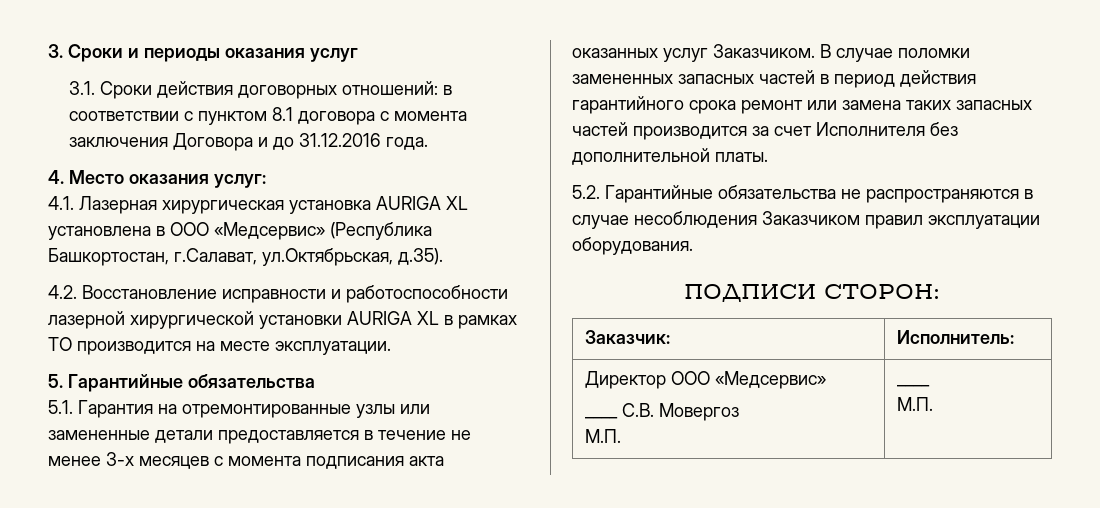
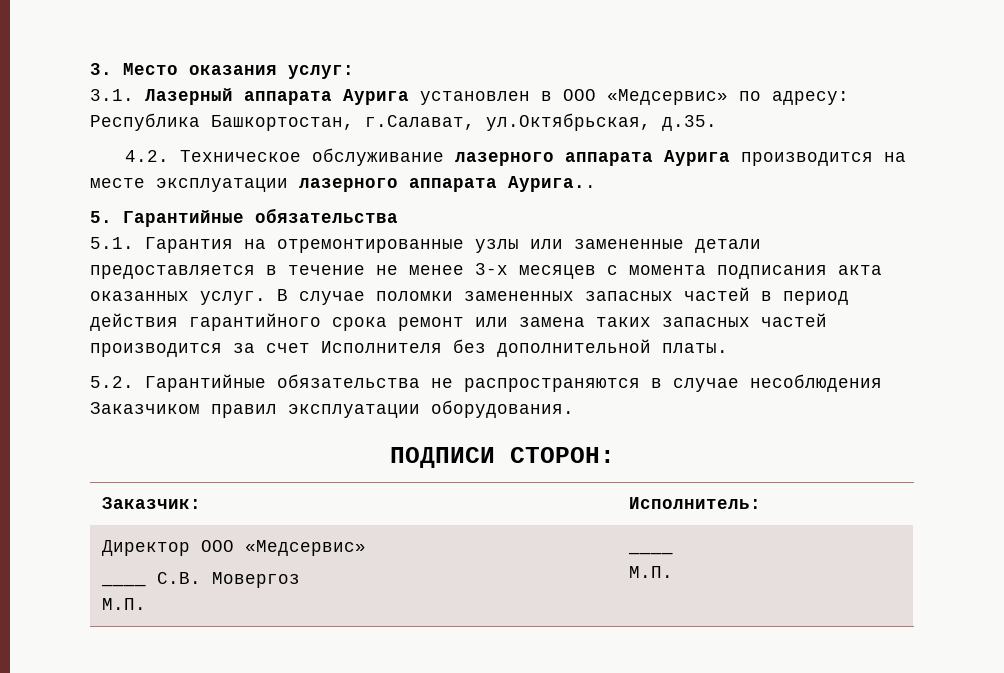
[68,44,358,62] [68,81,452,99] [68,107,467,125] [68,133,428,151] [48,170,266,188] [48,196,468,214] [48,222,432,240] Сроки и периоды оказания услуг // 3.1. Сроки действия договорных отношений: в соответствии с пунктом 8.1 договора с момента заключения Договора и до 31.12.2016 года. // 4. Место оказания услуг: // 4.1. Лазерная хирургическая установка AURIGA XL установлена в ООО «Медсервис» (Республика -> [123,63,354,79] [90,88,849,105] [90,113,200,131] Место оказания услуг: // 3.1. Лазерный аппарата Аурига установлен в ООО «Медсервис» по адресу: Республика
[398,248,443,265] д.35). -> [662,115,717,131] д.35.
[82,285,508,303] [48,311,517,329] [48,337,391,355] Восстановление исправности и работоспособности лазерной хирургической установки AURIGA XL в рамках ТО производится на месте эксплуатации. -> [179,148,906,166] [90,176,596,192] Техническое обслуживание лазерного аппарата Аурига производится на месте эксплуатации лазерного аппарата Аурига..
[663,44,815,62] услуг Заказчиком. -> [200,291,266,305] услуг.

